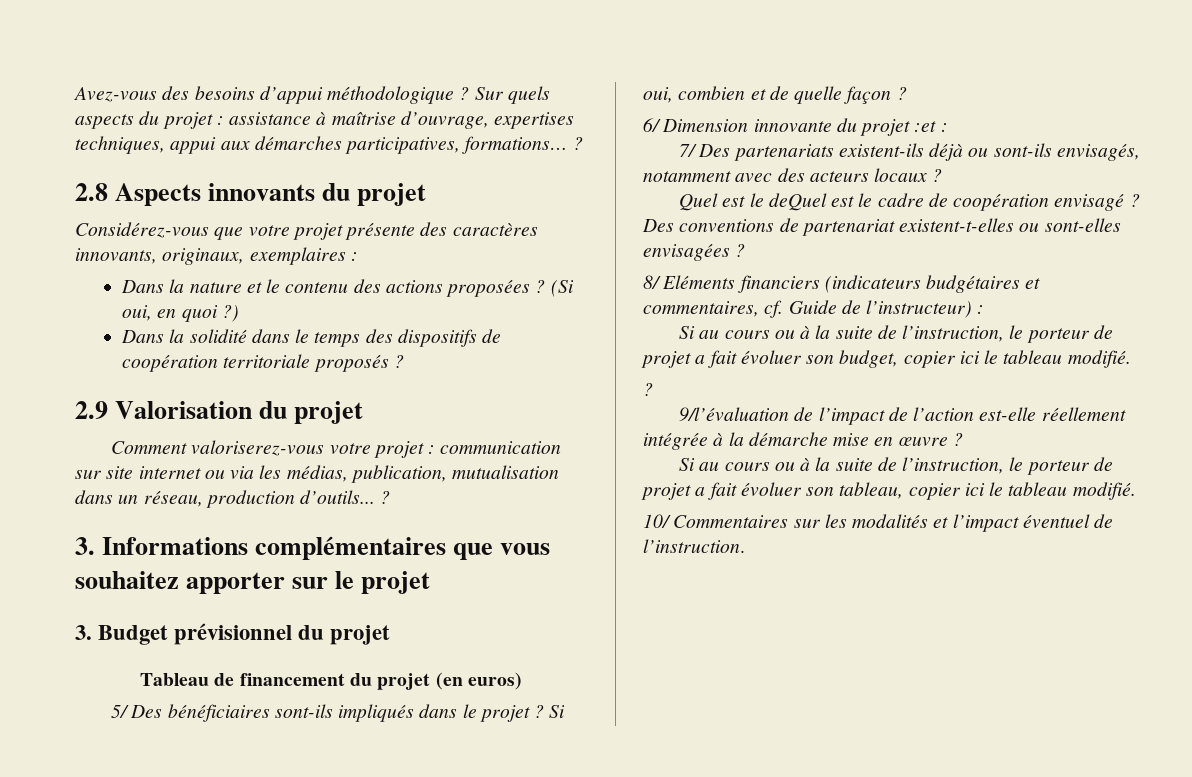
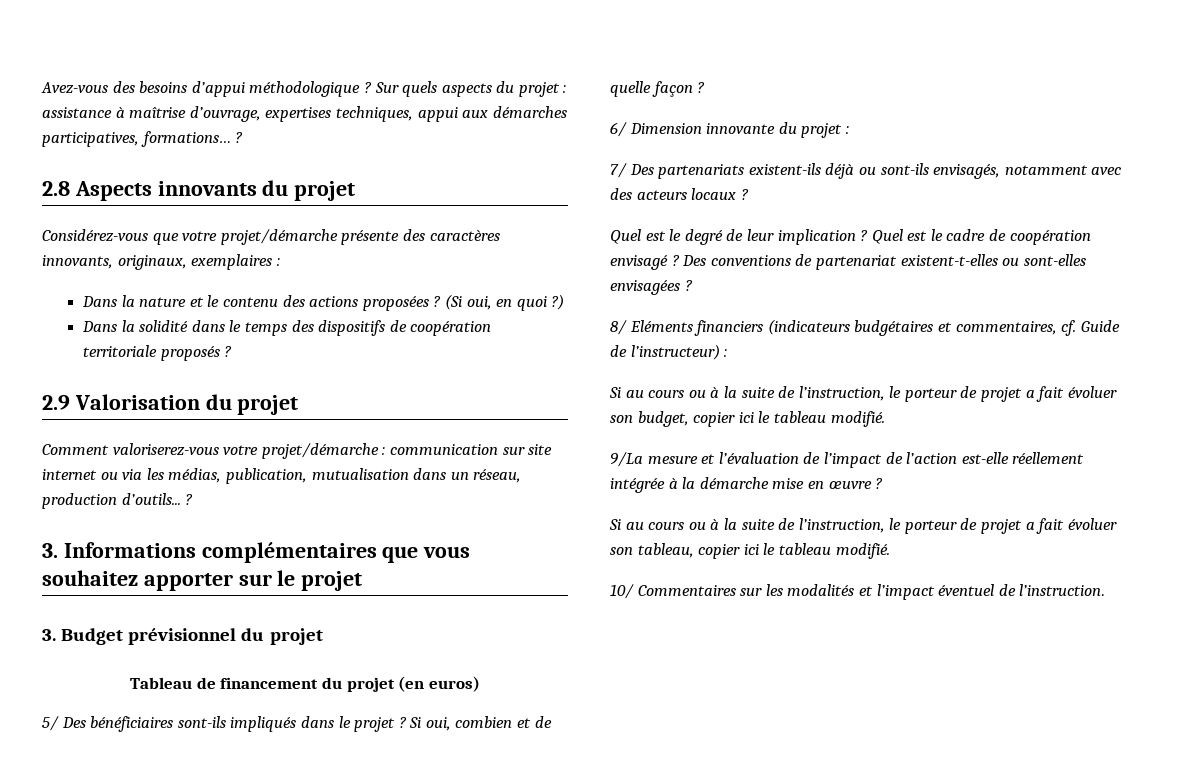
[292,223,343,240] projet -> [220,229,338,245] projet/démarche
[373,441,424,458] projet -> [261,443,379,459] projet/démarche
[914,121,937,132] :et -> (843, 130) none
[768,193,827,211] deQuel -> [684,229,903,245] degré de leur implication ? Quel
[643,383,653,396] [679,407,790,421] ? // 9/l’évaluation -> [610,452,799,467] 9/La mesure et l’évaluation

